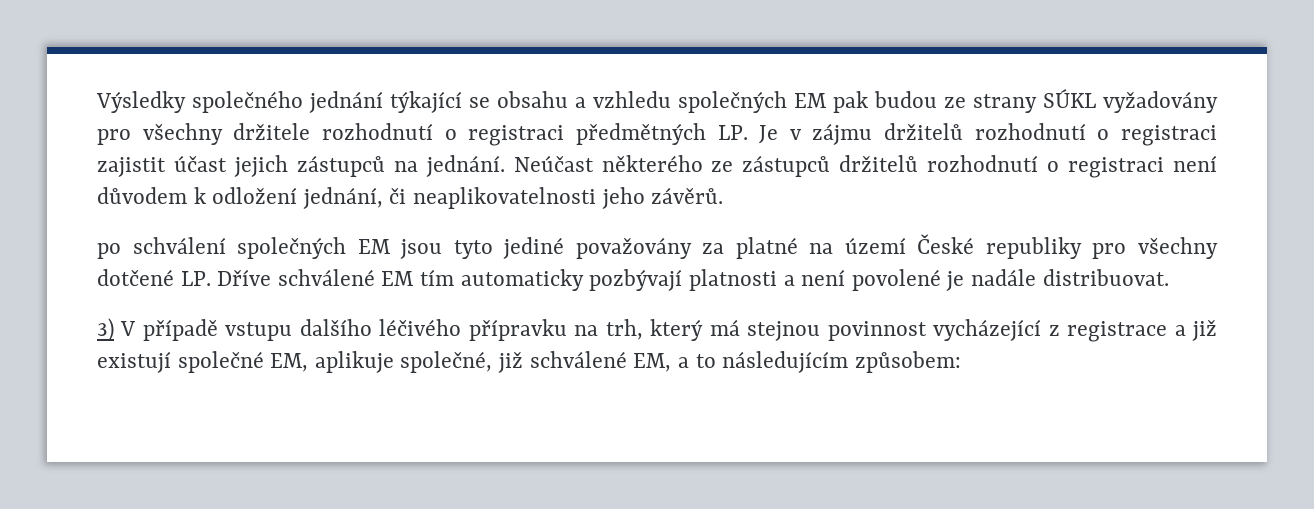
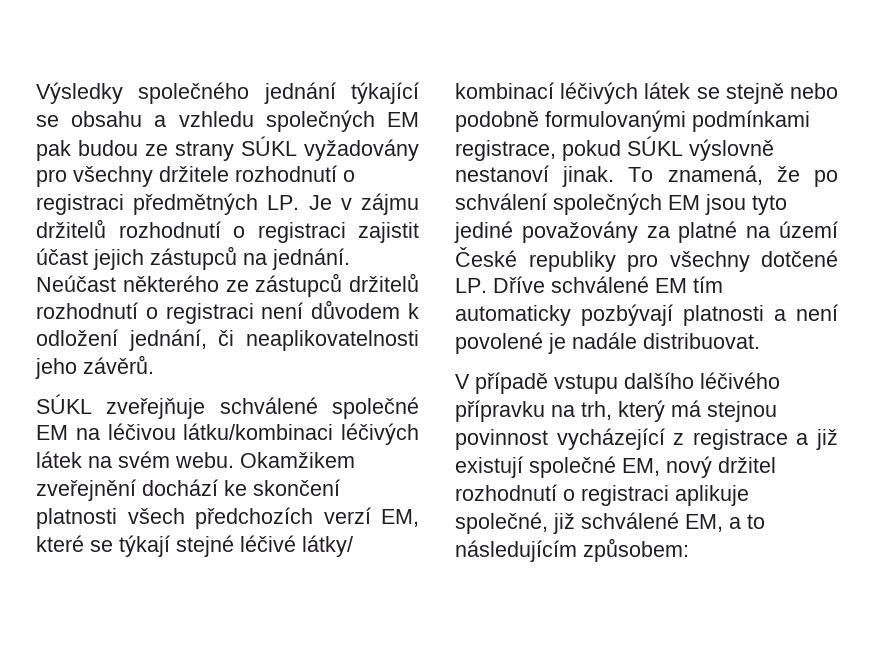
(724, 195) none -> [36,394,419,419] [36,423,419,445] [36,451,355,468] [36,479,340,501] [36,507,419,529] [36,535,353,557] [455,82,838,104] [455,110,810,132] [455,136,774,161] [455,165,800,187] SÚKL zveřejňuje schválené společné EM na léčivou látku/kombinaci léčivých látek na svém webu. Okamžikem zveřejnění dochází ke skončení platnosti všech předchozích verzí EM, které se týkají stejné léčivé látky/ kombinací léčivých látek se stejně nebo podobně formulovanými podmínkami registrace, pokud SÚKL výslovně nestanoví jinak. To znamená, že
[97,318,114,342] 3) -> (760, 341) none
(309, 362) none -> [666,456,776,478] [455,484,669,506] nový držitel rozhodnutí o registraci

